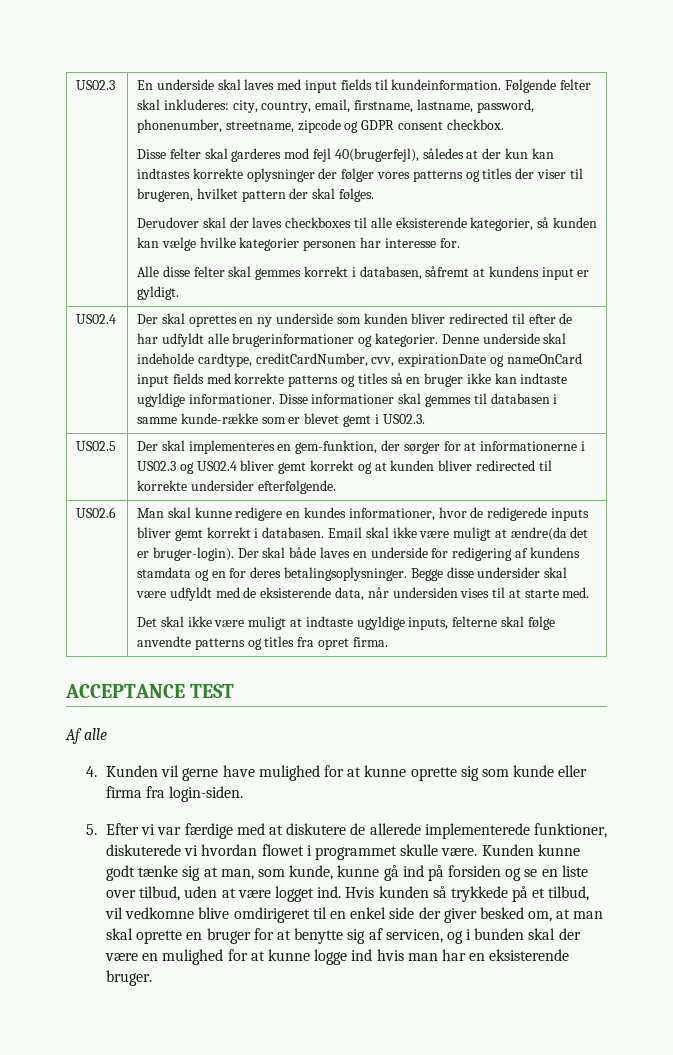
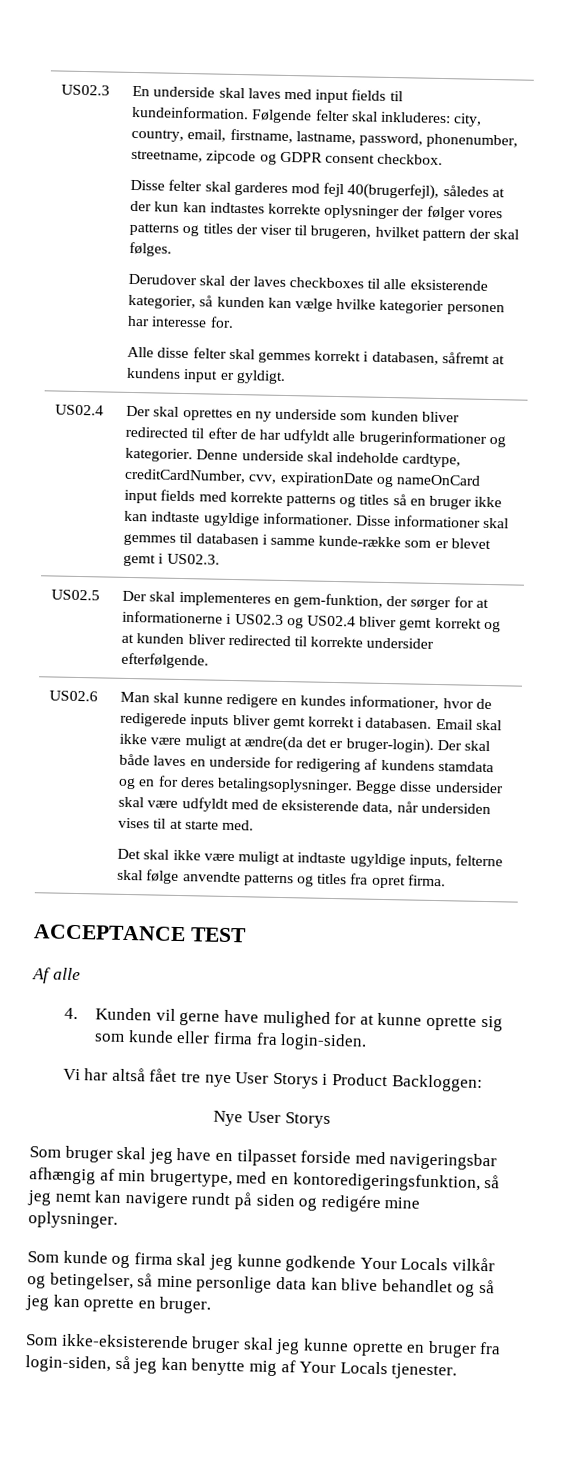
[86,823,607,839] [106,844,580,860] [106,865,588,881] [106,886,590,902] [105,907,604,923] [106,928,581,944] [105,949,570,965] [106,970,153,986] 5. Efter vi var færdige med at diskutere de allerede implementerede funktioner, diskuterede vi hvordan flowet i programmet skulle være. Kunden kunne godt tænke sig at man, som kunde, kunne gå ind på forsiden og se en liste over tilbud, uden at være logget ind. Hvis kunden så trykkede på et tilbud, vil vedkomne blive omdirigeret til en enkel side der giver besked om, at man skal oprette en bruger for at benytte sig af servicen, og i bunden skal der være en mulighed for at kunne logge ind hvis man har en eksisterende bruger. -> [62,1067,483,1092] [213,1110,331,1129] [29,1145,498,1171] [29,1167,501,1192] [27,1190,421,1213] [28,1211,118,1229] [27,1250,495,1273] [27,1272,495,1297] [25,1294,212,1314] [25,1333,502,1358] [25,1355,458,1380] Vi har altså fået tre nye User Storys i Product Backloggen: // Nye User Storys // Som bruger skal jeg have en tilpasset forside med navigeringsbar afhængig af min brugertype, med en kontoredigeringsfunktion, så jeg nemt kan navigere rundt på siden og redigére mine oplysninger. // Som kunde og firma skal jeg kunne godkende Your Locals vilkår og betingelser, så mine personlige data kan blive behandlet og så jeg kan oprette en bruger. // Som ikke-eksisterende bruger skal jeg kunne oprette en bruger fra login-siden, så jeg kan benytte mig af Your Locals tjenester.

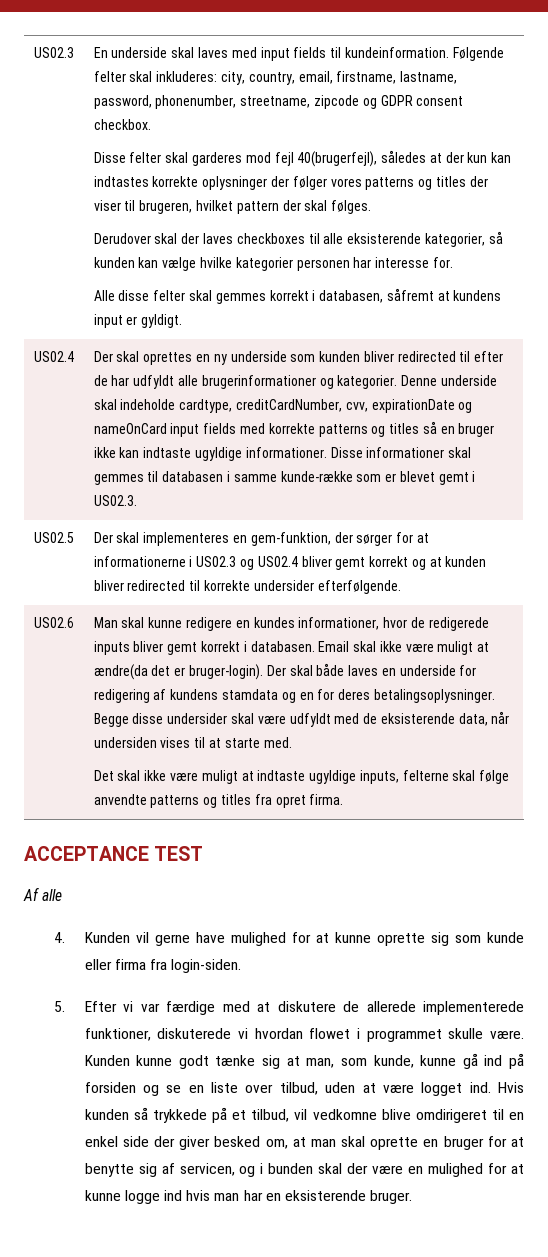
[62,1067,483,1092] [213,1110,331,1129] [29,1145,498,1171] [29,1167,501,1192] [27,1190,421,1213] [28,1211,118,1229] [27,1250,495,1273] [27,1272,495,1297] [25,1294,212,1314] [25,1333,502,1358] [25,1355,458,1380] Vi har altså fået tre nye User Storys i Product Backloggen: // Nye User Storys // Som bruger skal jeg have en tilpasset forside med navigeringsbar afhængig af min brugertype, med en kontoredigeringsfunktion, så jeg nemt kan navigere rundt på siden og redigére mine oplysninger. // Som kunde og firma skal jeg kunne godkende Your Locals vilkår og betingelser, så mine personlige data kan blive behandlet og så jeg kan oprette en bruger. // Som ikke-eksisterende bruger skal jeg kunne oprette en bruger fra login-siden, så jeg kan benytte mig af Your Locals tjenester. -> [54,1001,524,1015] [84,1028,524,1042] [84,1053,524,1069] [84,1082,524,1096] [84,1107,524,1123] [84,1136,524,1150] [84,1163,525,1177] [84,1190,413,1204] 5. Efter vi var færdige med at diskutere de allerede implementerede funktioner, diskuterede vi hvordan flowet i programmet skulle være. Kunden kunne godt tænke sig at man, som kunde, kunne gå ind på forsiden og se en liste over tilbud, uden at være logget ind. Hvis kunden så trykkede på et tilbud, vil vedkomne blive omdirigeret til en enkel side der giver besked om, at man skal oprette en bruger for at benytte sig af servicen, og i bunden skal der være en mulighed for at kunne logge ind hvis man har en eksisterende bruger.

